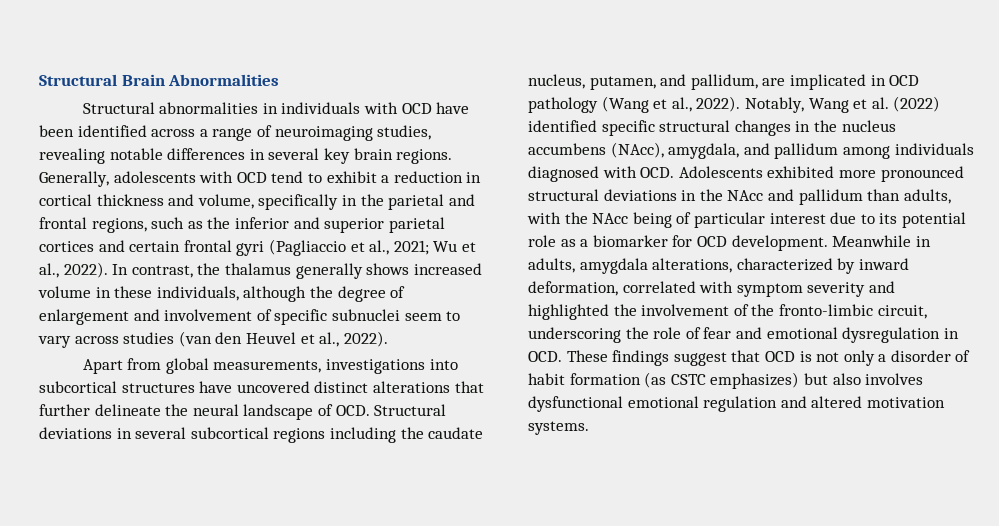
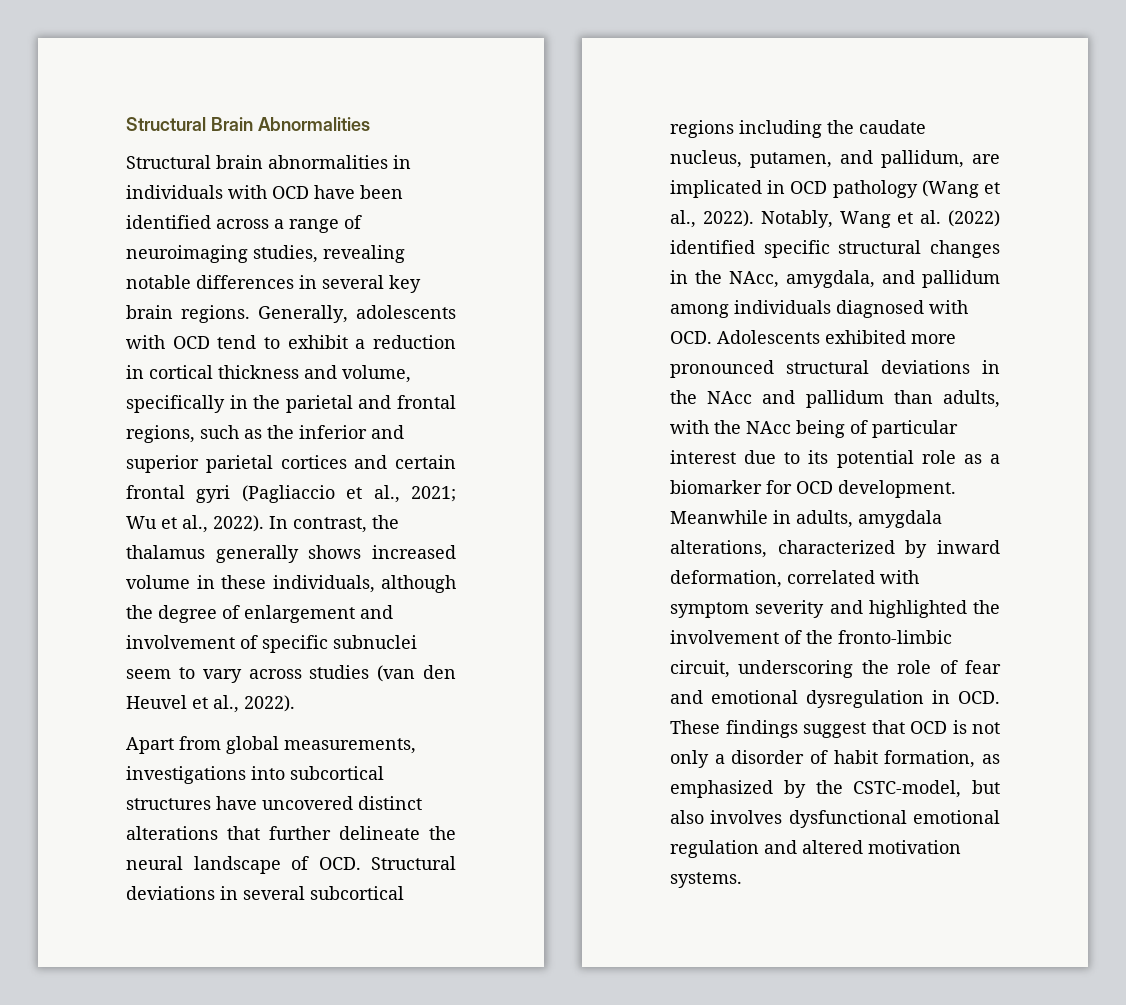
(155, 108) none -> [216,155,263,169] brain
[841,120,896,132] [528,142,664,158] nucleus accumbens (NAcc), -> [729,271,779,288] NAcc,
[569,372,800,389] formation (as CSTC emphasizes) -> [884,750,1000,768] [670,780,962,798] formation, as emphasized by the CSTC-model,

